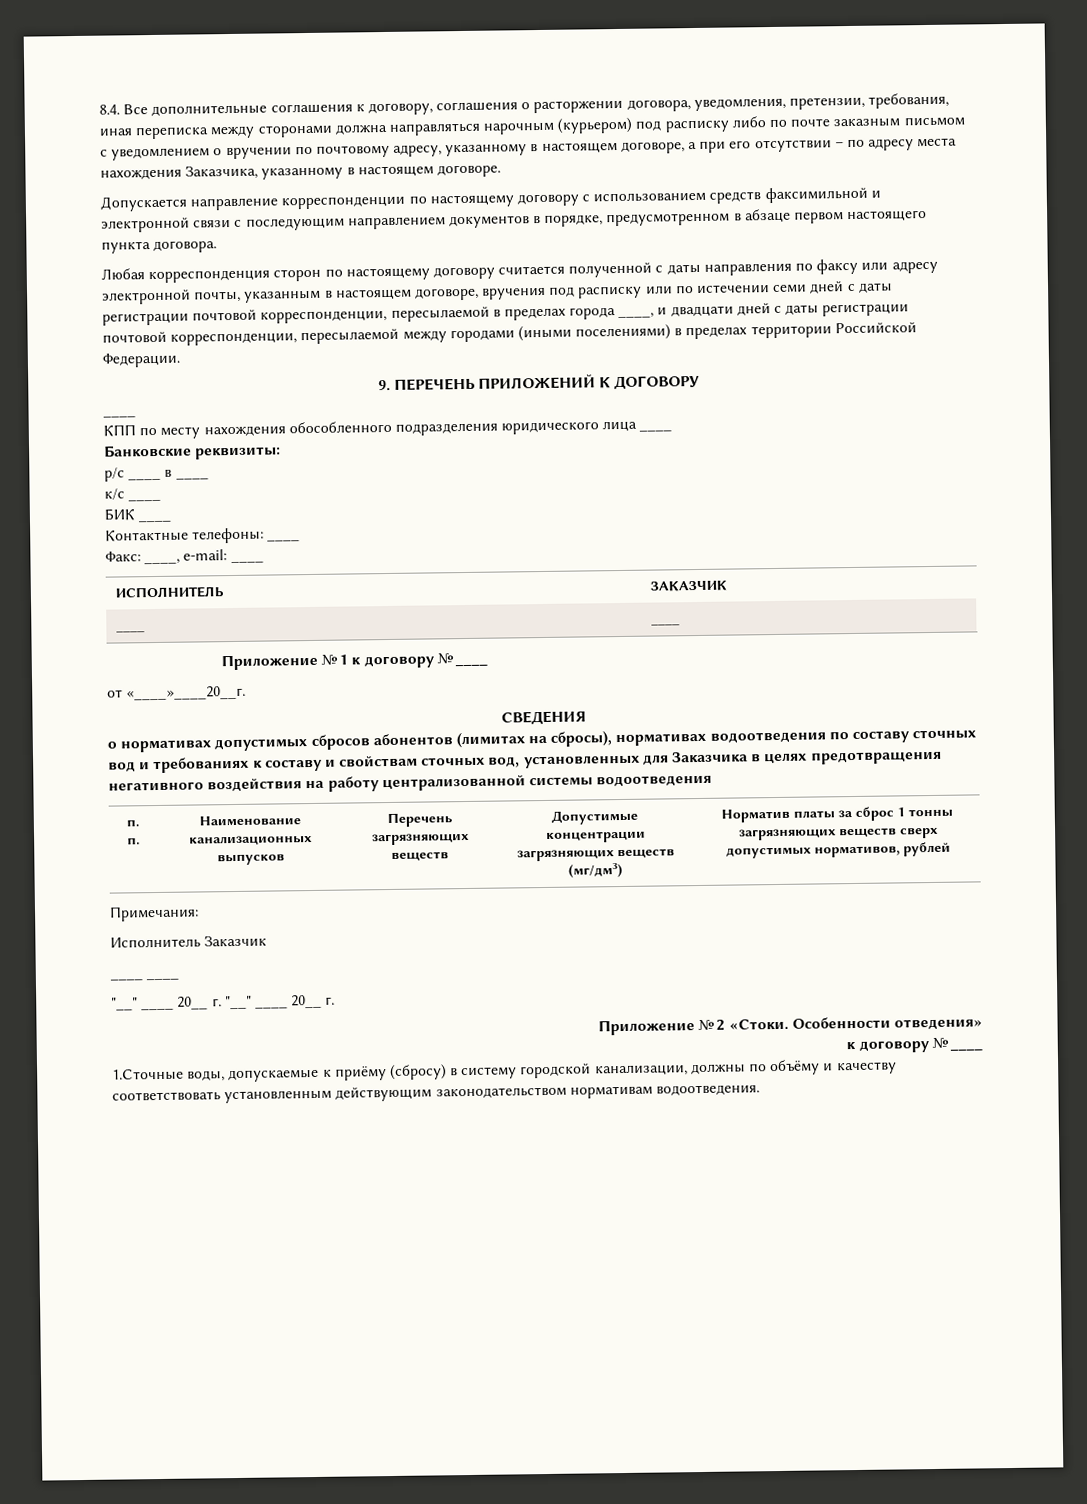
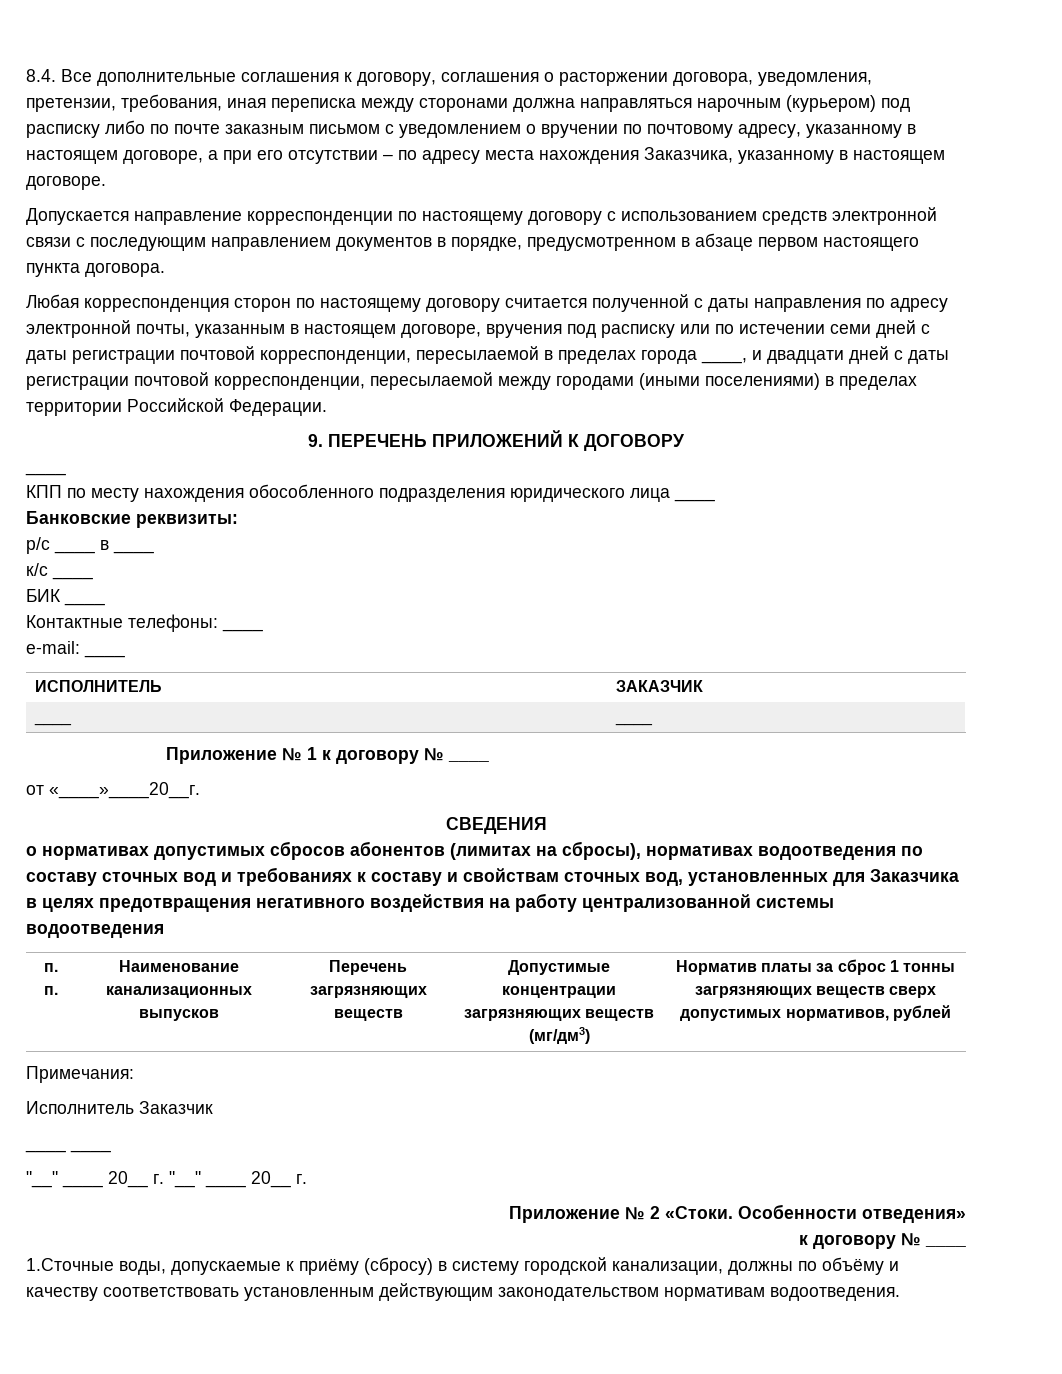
[764,186,881,204] факсимильной и -> (827, 218) none
[816,258,889,275] факсу или -> (885, 303) none
[105,551,181,565] Факс: ____, -> (263, 630) none

